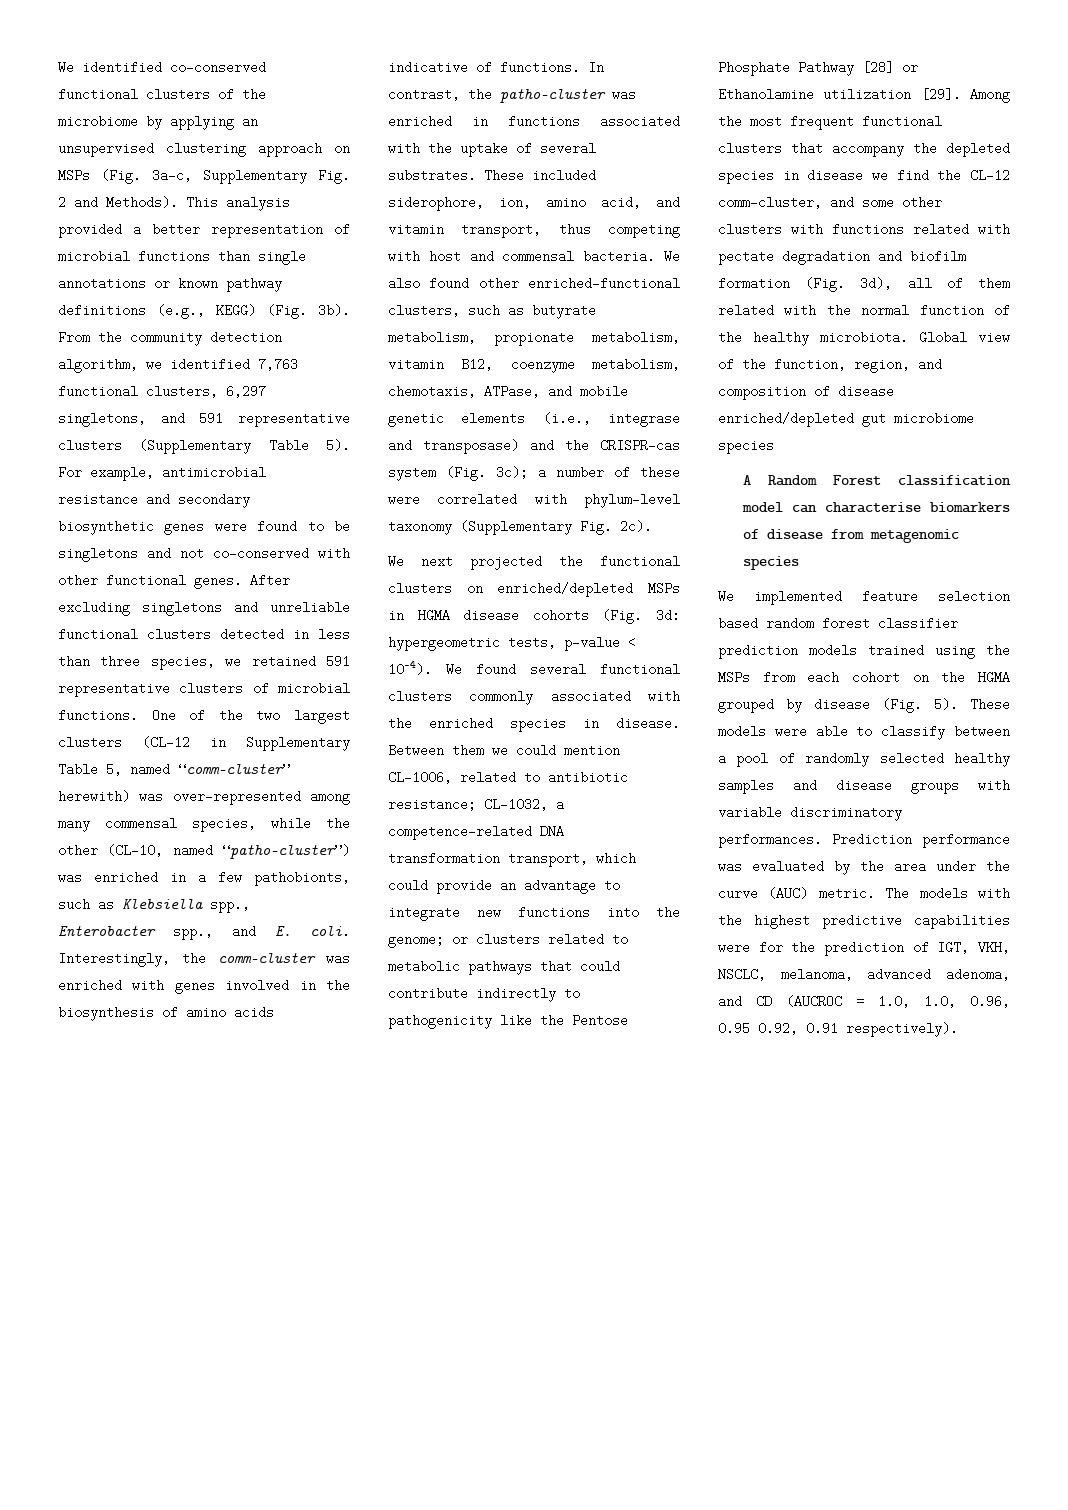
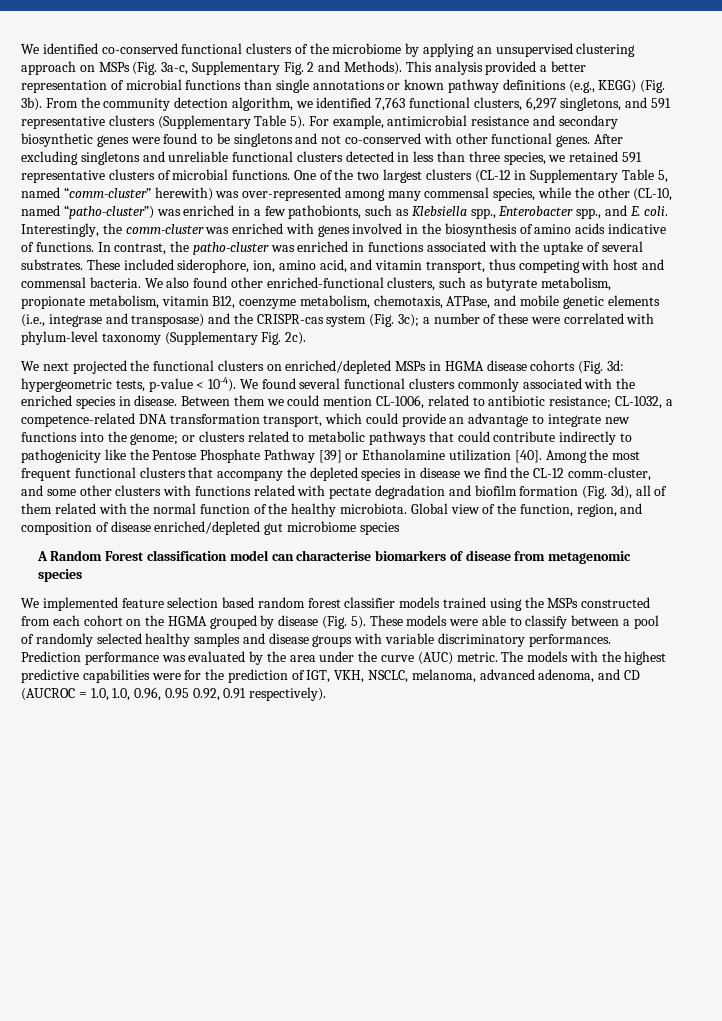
[862,61,894,74] [28] -> [318,450,342,463] [39]
[920,88,961,101] [29]. -> [514,450,542,463] [40].
[718,644,798,659] prediction -> (396, 602) none
(750, 677) none -> [581,597,651,608] constructed

